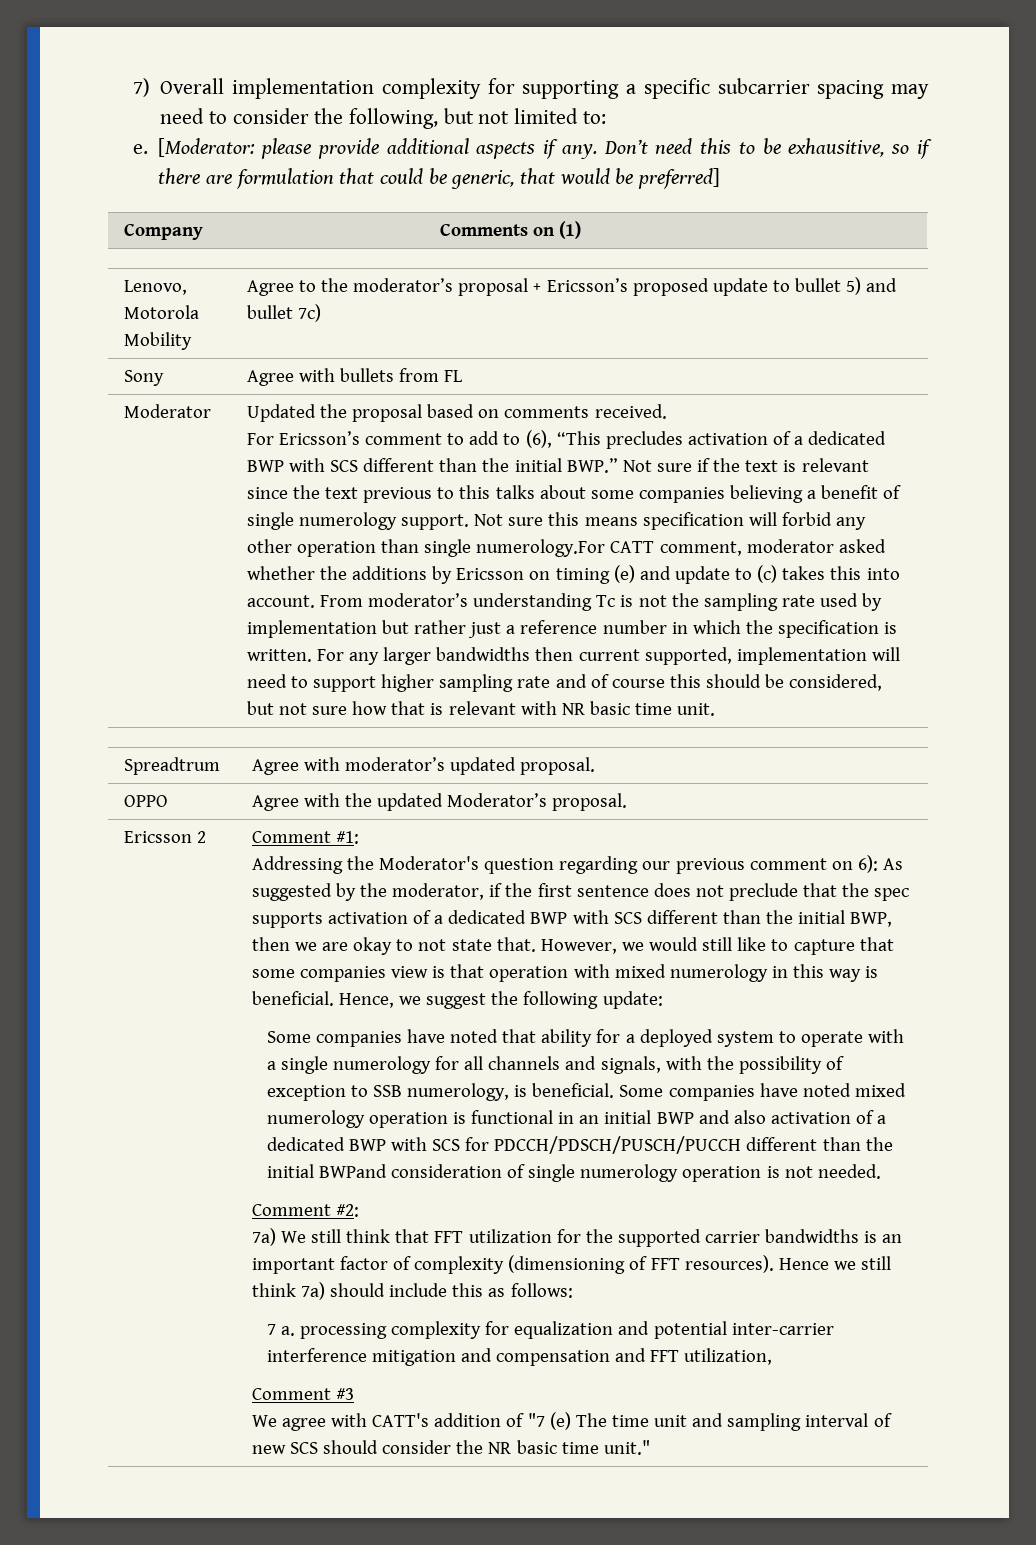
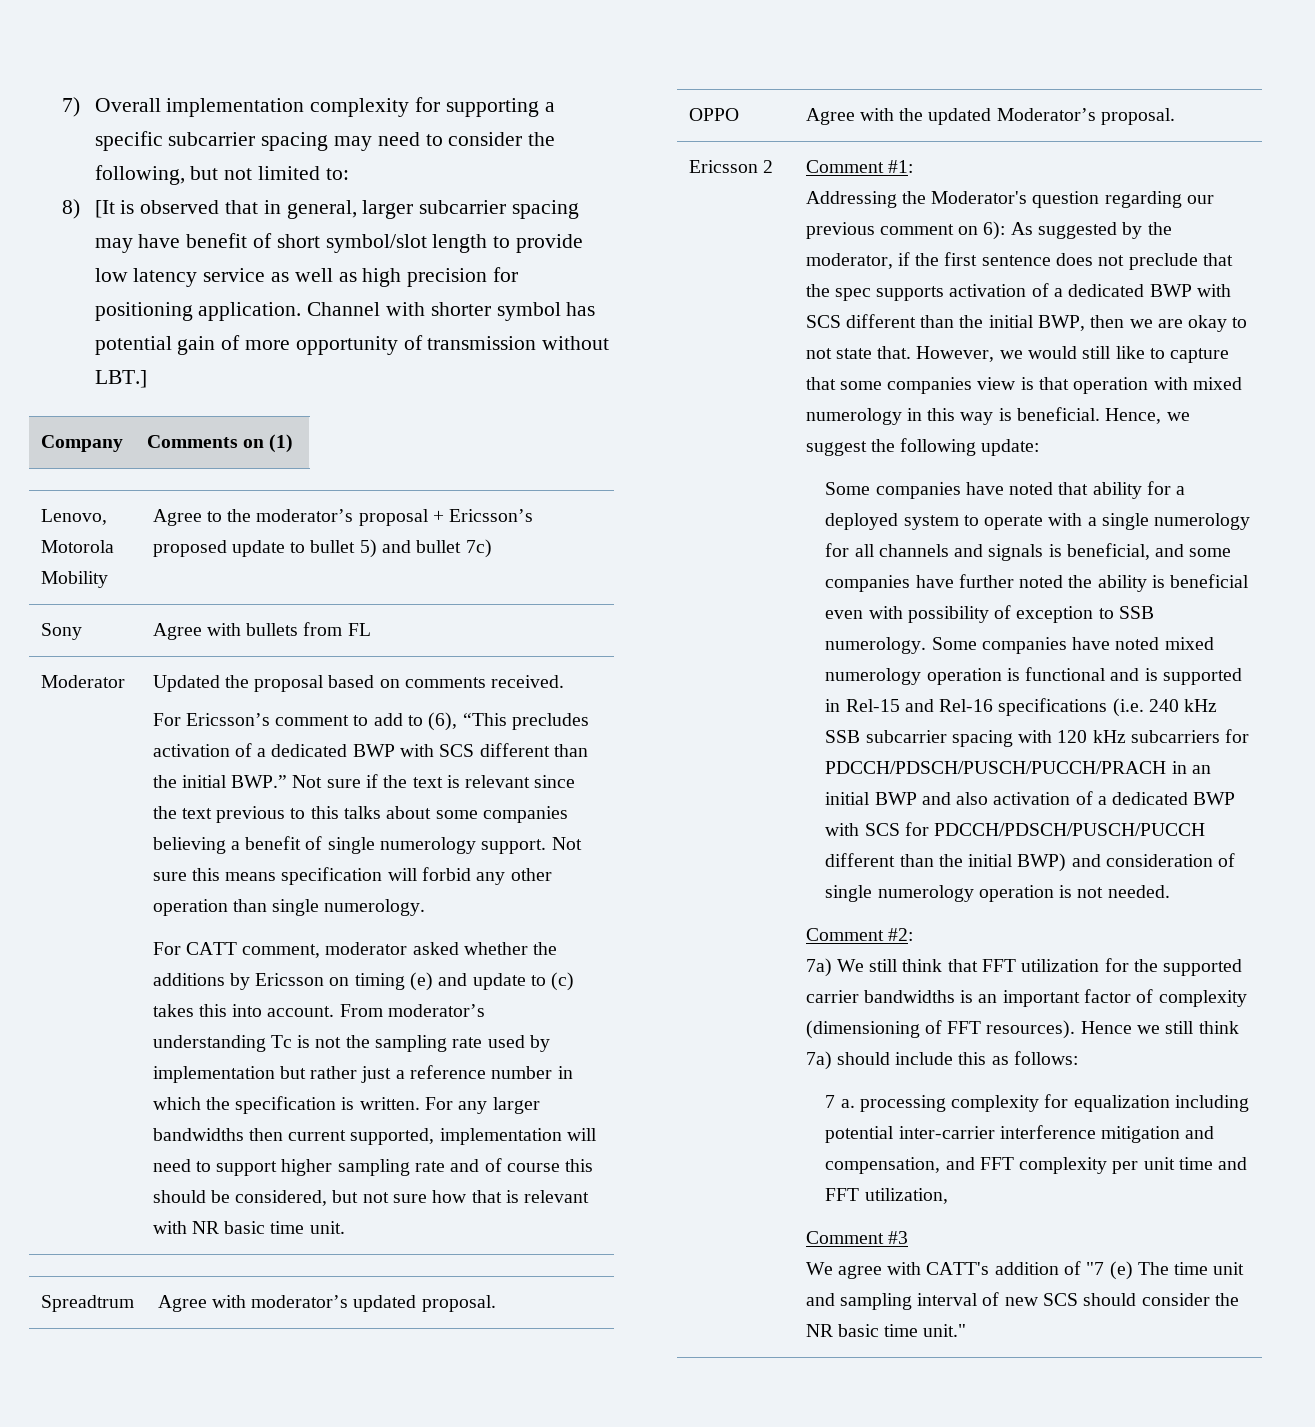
[132,138,933,159] [158,168,721,189] e. [Moderator: please provide additional aspects if any. Don’t need this to be exhausitive, so if there are formulation that could be generic, that would be preferred] -> [61,199,579,219] [94,233,583,253] [94,267,518,287] [94,302,596,321] [94,335,610,355] [94,370,147,388] 8) [It is observed that in general, larger subcarrier spacing may have benefit of short symbol/slot length to provide low latency service as well as high precision for positioning application. Channel with shorter symbol has potential gain of more opportunity of transmission without LBT.]
[476,539,606,557] numerology.For -> [324,899,426,916] [152,942,181,955] numerology. // For
[600,1056,734,1074] signals, with the -> [988,543,1232,561] [825,574,1250,592] [825,606,903,619] signals is beneficial, and some companies have further noted the ability is beneficial even with
[407,1083,615,1101] numerology, is beneficial. -> [825,637,927,654] numerology.
(554, 1117) none -> [1110,668,1242,685] [825,698,1218,717] [825,729,1250,747] [825,761,1167,774] and is supported in Rel-15 and Rel-16 specifications (i.e. 240 kHz SSB subcarrier spacing with 120 kHz subcarriers for PDCCH/PDSCH/PUSCH/PUCCH/PRACH
[318,1164,387,1178] BWPand -> [1017,853,1101,872] BWP) and
[618,1321,650,1335] and -> [1174,1095,1249,1112] including
[496,1350,611,1366] compensation -> [825,1157,1213,1174] compensation, and FFT complexity per unit time

